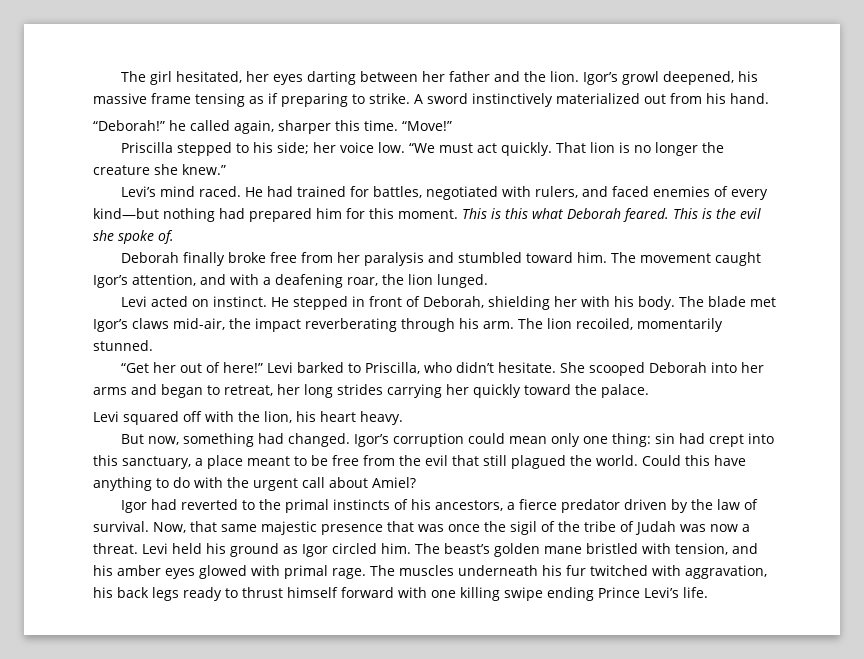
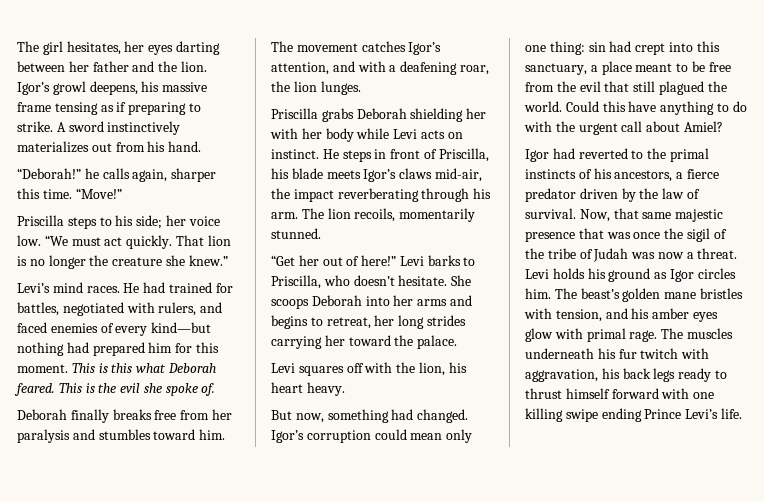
[175,71,242,83] hesitated, -> [66,41,121,55] hesitates,
[662,71,734,85] deepened, -> [89,81,138,95] deepens,
[556,93,640,104] materialized -> [17,141,89,153] materializes
[190,120,230,131] called -> [102,168,130,179] calls
[176,142,232,156] stepped -> [67,217,97,229] steps
[198,186,241,197] raced. -> [86,286,120,293] races.
[227,252,266,263] broke -> [112,409,152,420] breaks
[457,252,522,263] stumbled -> [98,429,151,440] stumbles
[714,252,761,266] caught -> [361,41,406,52] catches
[437,274,488,288] [120,296,188,307] lunged. // Levi acted -> [320,81,361,95] [271,108,487,122] [270,128,445,142] lunges. // Priscilla grabs Deborah shielding her with her body while Levi acts
[292,296,348,310] stepped -> [342,150,372,162] steps
[422,296,776,310] Deborah, shielding her with his body. The blade met -> [438,148,489,162] [271,168,361,179] Priscilla, his blade meets
[576,318,633,330] recoiled, -> [354,208,396,222] recoils,
[296,362,344,373] barked -> [427,255,461,266] barks
[455,362,494,373] didn’t -> [353,275,395,286] doesn’t
[588,362,645,376] scooped -> [271,298,309,309] scoops
[161,384,203,398] began -> [271,315,308,329] begins
[473,384,521,398] quickly -> (345, 340) none
[123,411,179,425] squared -> [298,366,344,376] squares
[172,543,202,554] held -> [552,268,585,279] holds
[332,543,377,554] circled -> [697,268,736,279] circles
[586,543,638,554] bristled -> [699,288,743,299] bristles
[199,565,247,579] glowed -> [525,328,553,342] glow
[590,565,648,576] twitched -> [640,348,679,359] twitch

